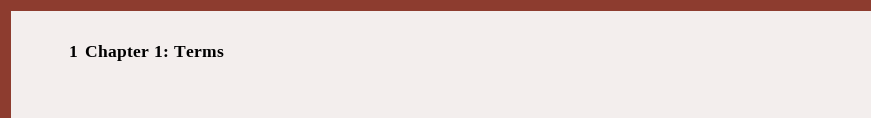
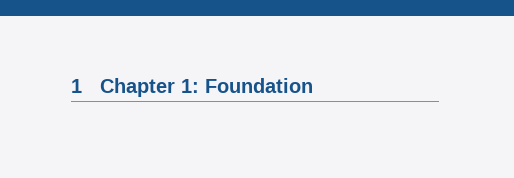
[173,46,224,57] Terms -> [205,78,314,93] Foundation

